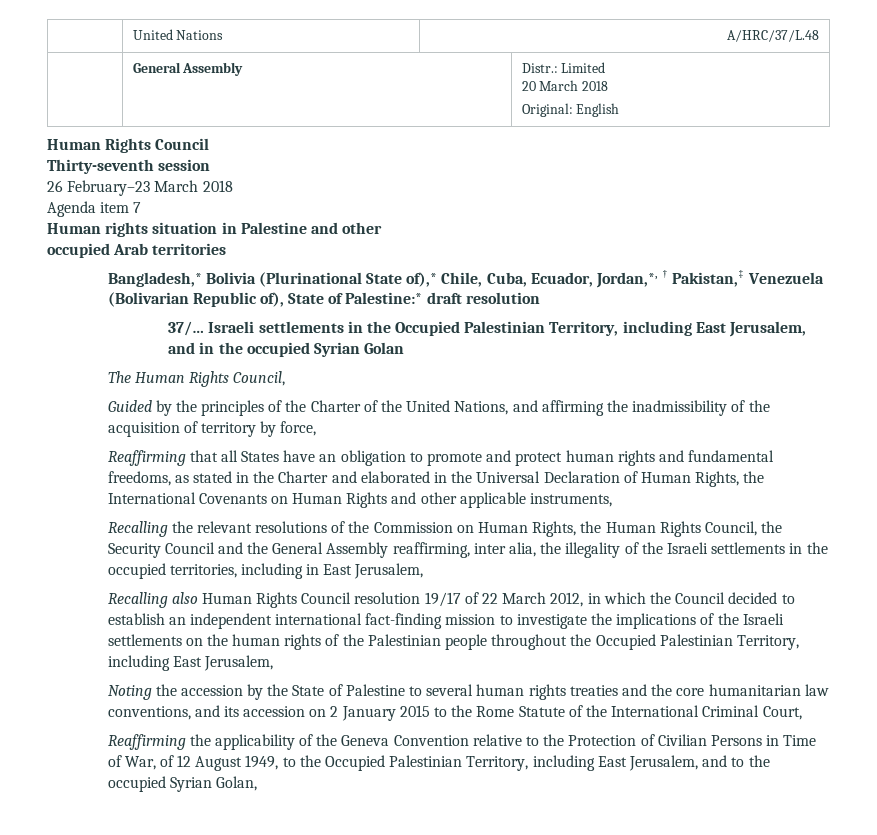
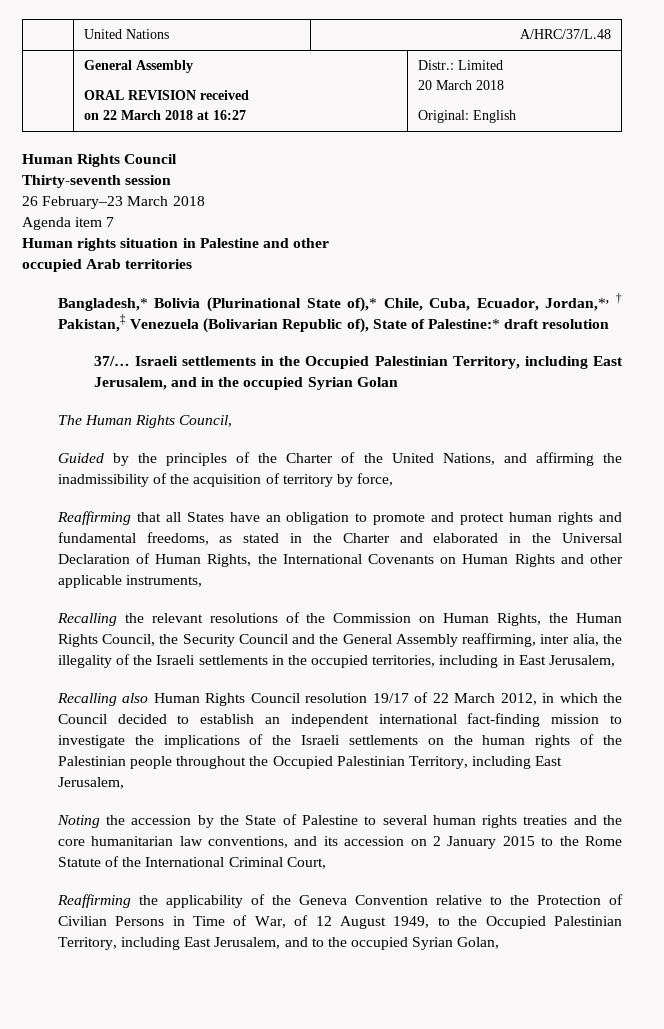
(244, 69) none -> [83,90,249,100] [83,110,246,120] // ORAL REVISION received // on 22 March 2018 at 16:27

